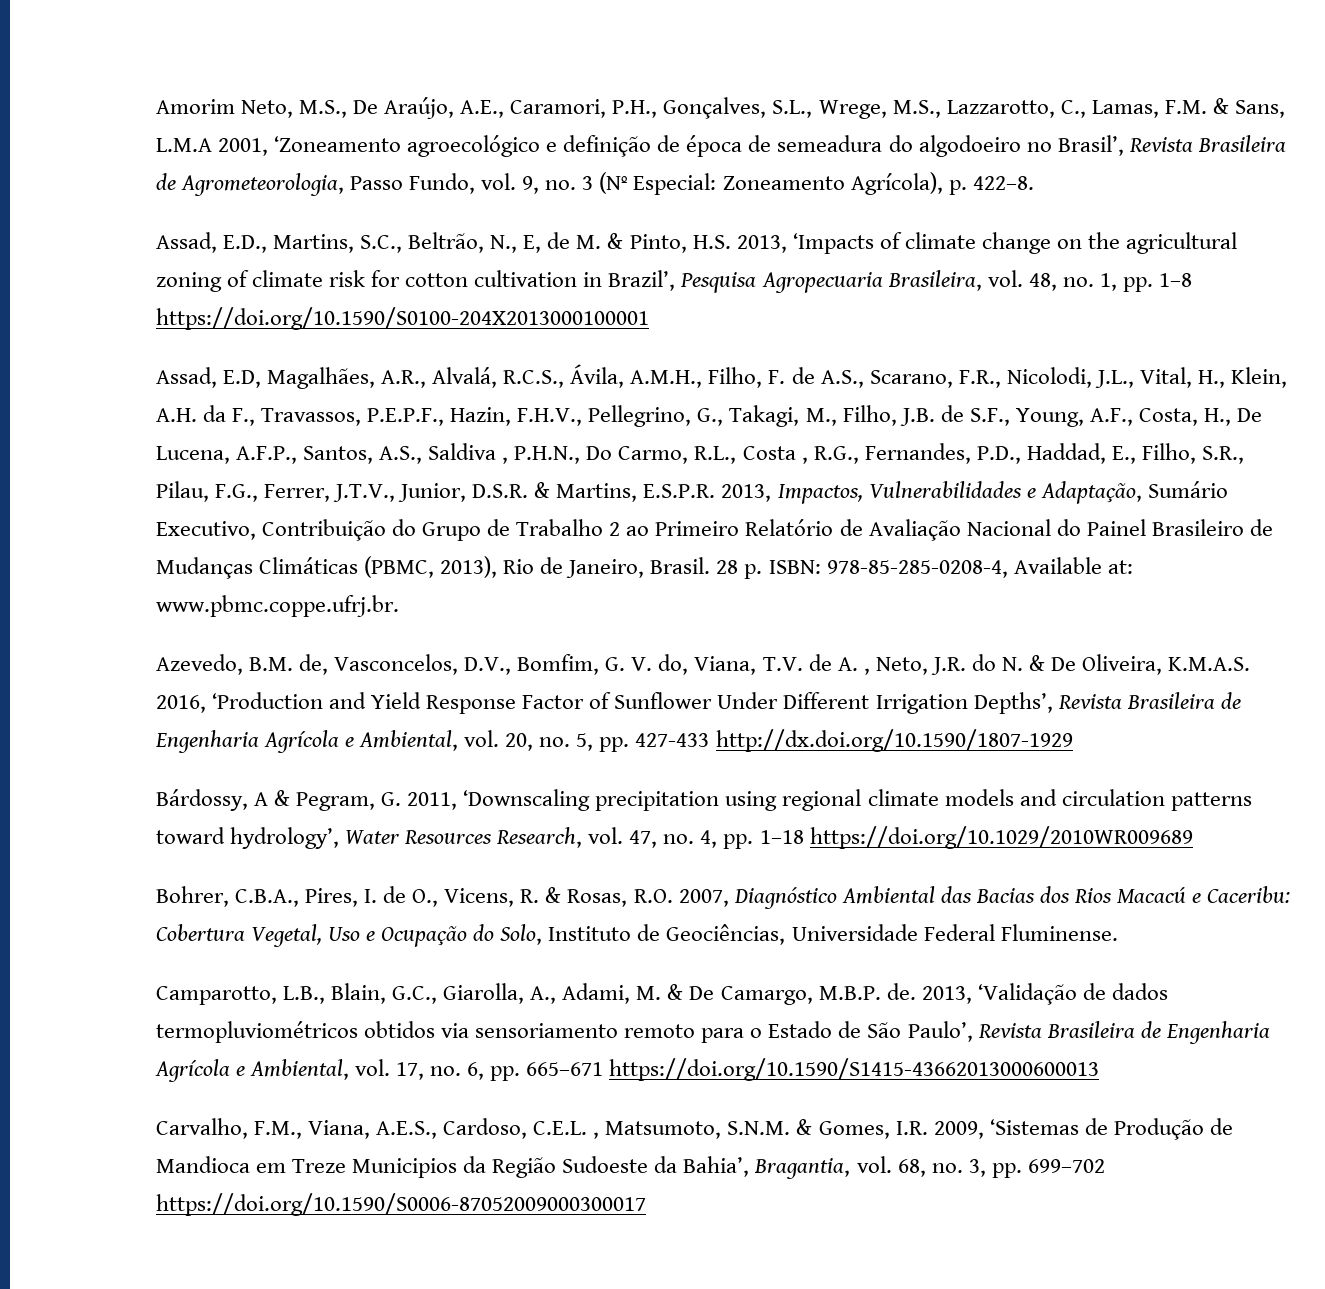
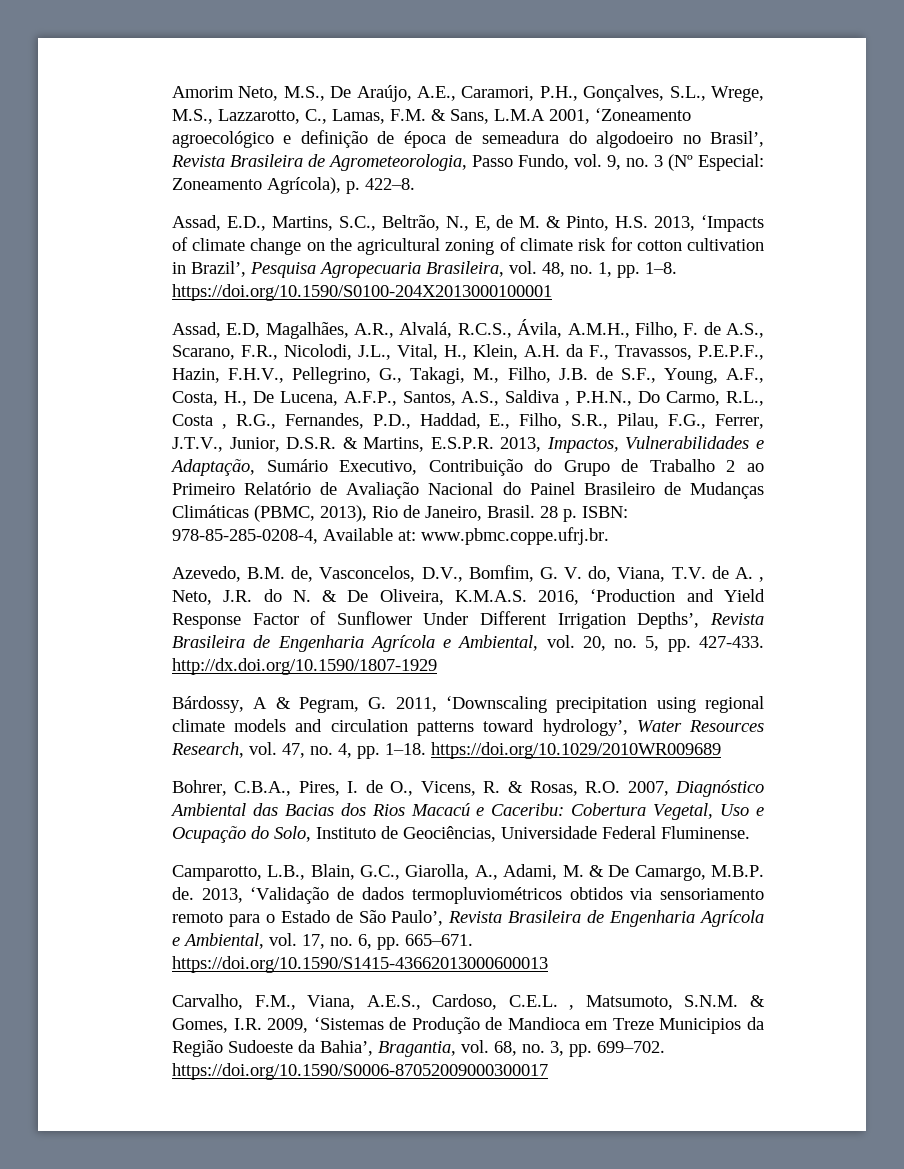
[1159,273,1193,287] 1–8 -> [644,262,677,274] 1–8.
[635,733,710,747] 427-433 -> [698,636,764,648] 427-433.
[759,830,804,844] 1–18 -> [384,743,426,755] 1–18.
[526,1062,604,1076] 665–671 -> [404,934,473,946] 665–671.
[1027,1159,1105,1173] 699–702 -> [596,1041,665,1053] 699–702.

